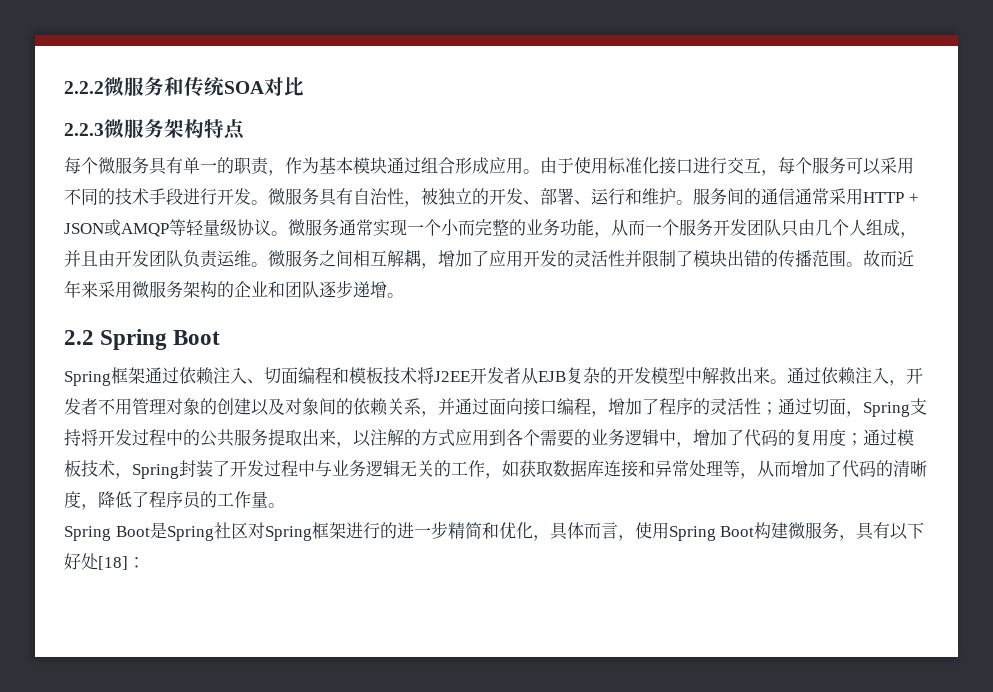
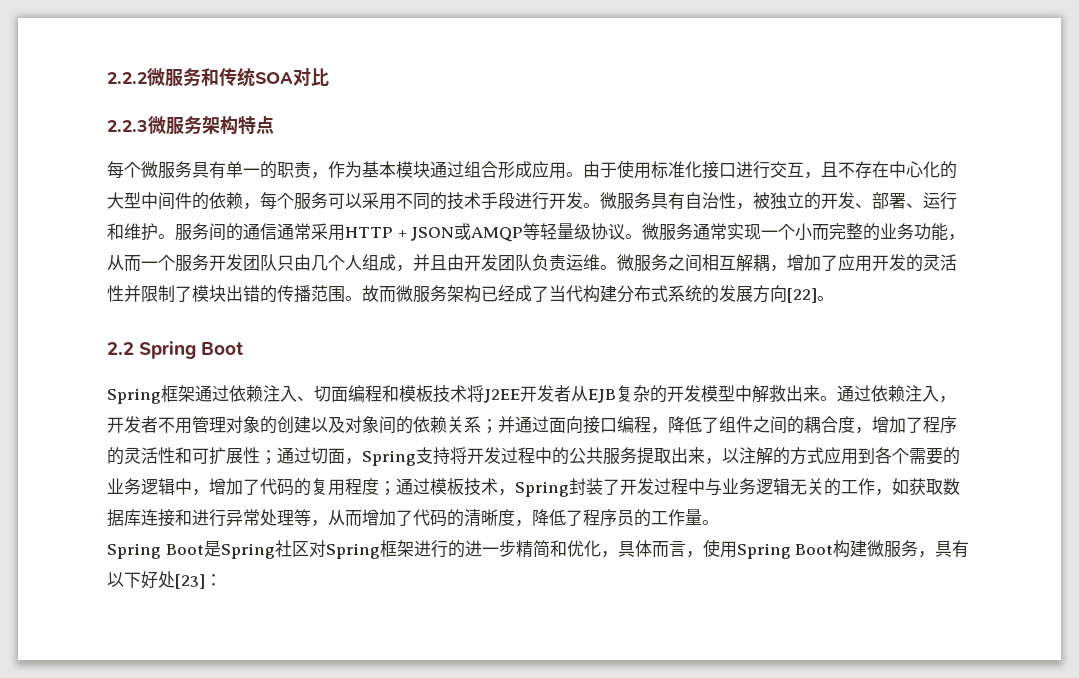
(778, 173) none -> [821,161,957,179] [107,192,260,210] 且不存在中心化的大型中间件的依赖，
[897,250,914,267] [64,280,387,298] 近年来采用微服务架构的企业和团队逐步递增 -> [396,285,817,303] 微服务架构已经成了当代构建分布式系统的发展方向[22]
[421,411,438,417] ， -> [481,419,498,434] ；
(608, 414) none -> [668,416,872,434] 降低了组件之间的耦合度，
(761, 406) none -> [175,447,260,465] 和可扩展性
(829, 437) none -> [345,478,362,495] 程
(655, 468) none -> [192,509,226,527] 进行
[98,556,128,570] [18] -> [175,574,205,589] [23]

